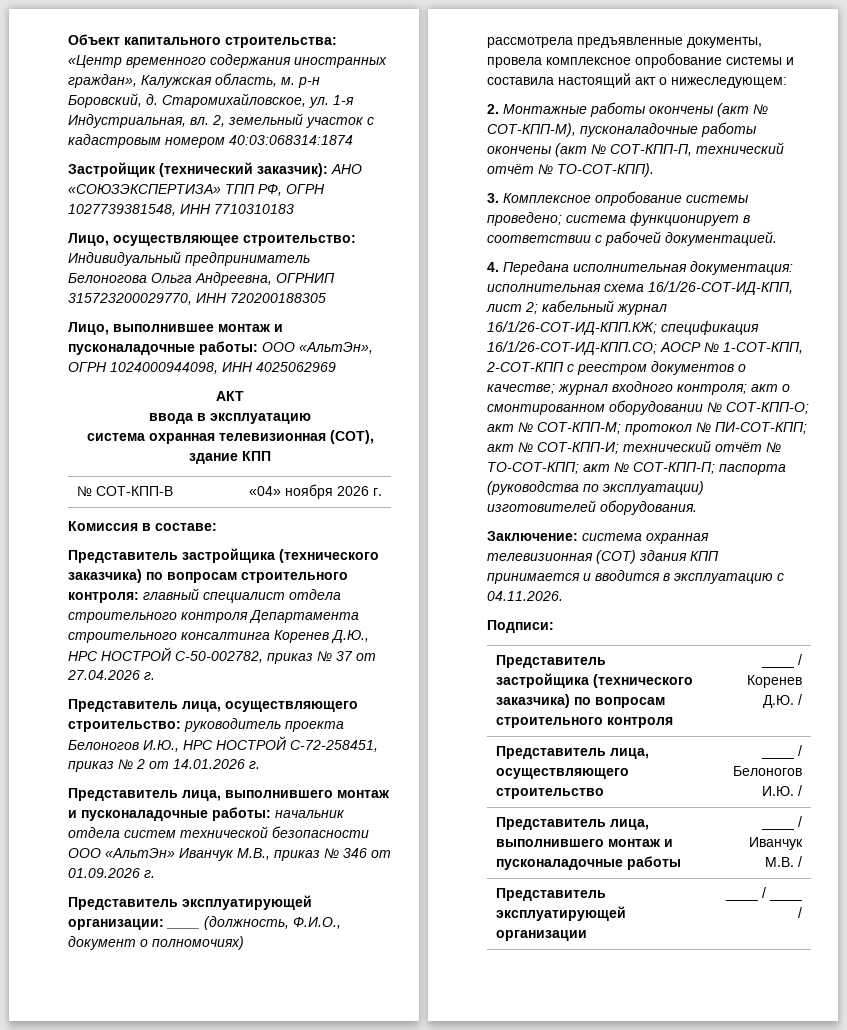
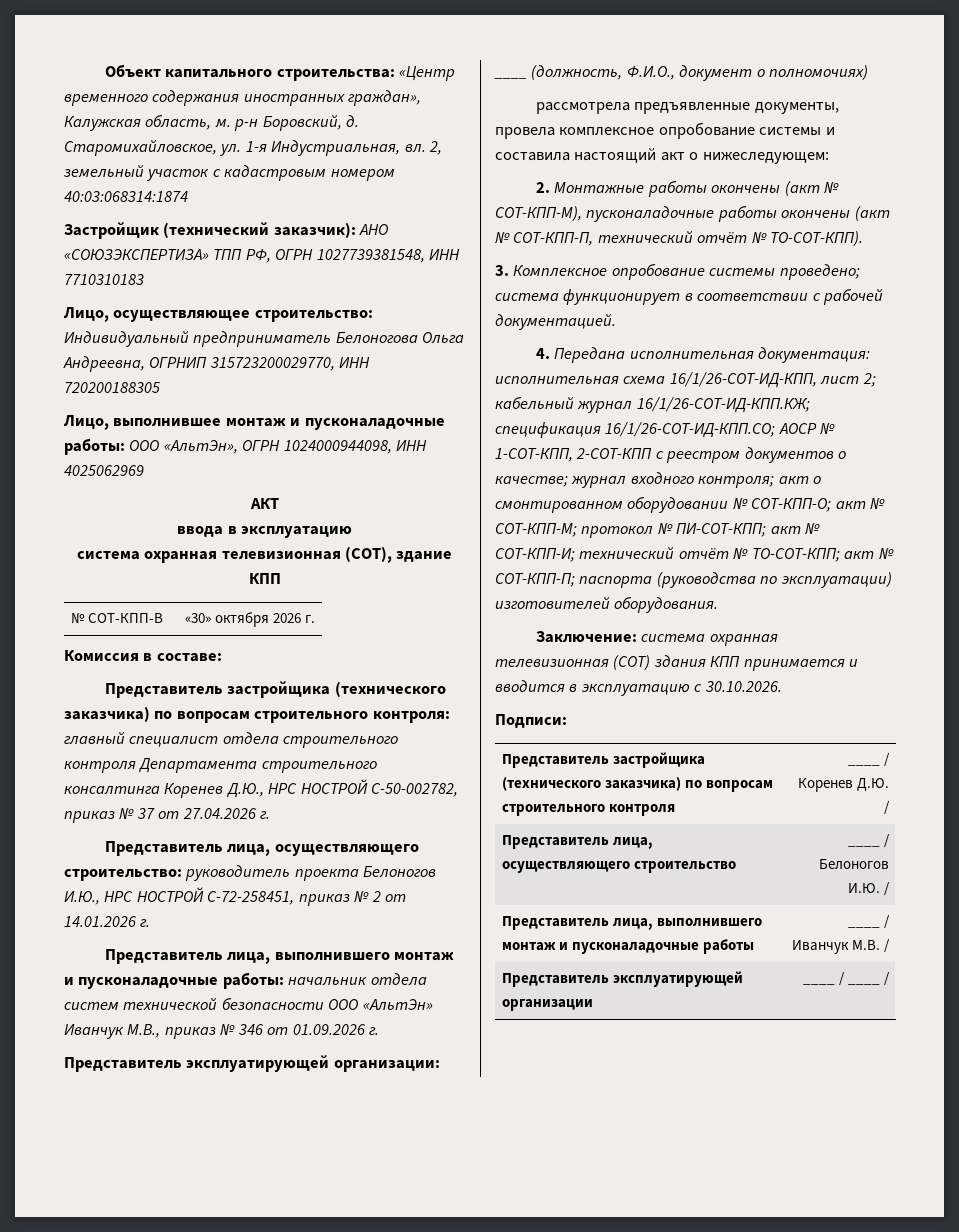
[248,484,333,499] «04» ноября -> [184,612,269,627] «30» октября
[487,591,563,601] 04.11.2026. -> [704,681,782,692] 30.10.2026.

